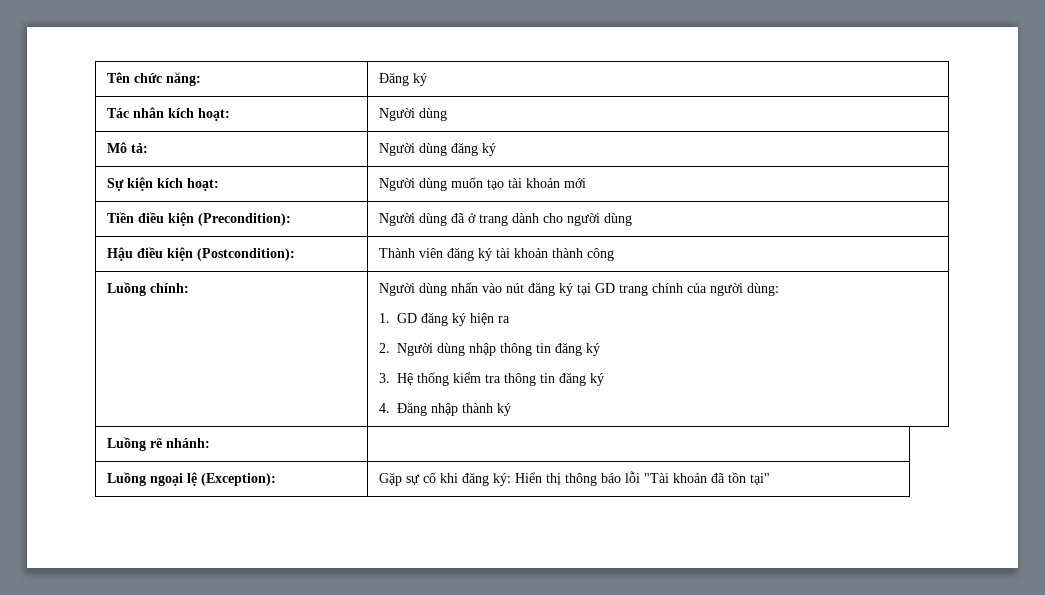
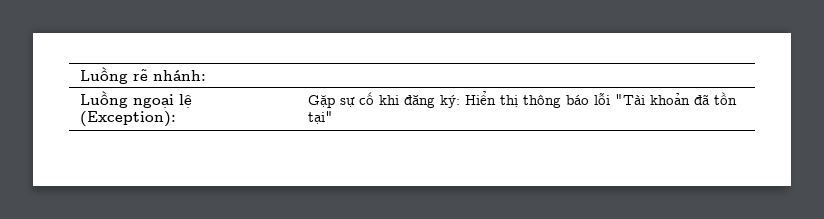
[106,72,201,86] [378,72,427,86] [106,107,230,121] [378,108,447,121] [106,142,148,153] [378,142,496,156] [106,177,219,191] [378,177,586,191] [106,212,291,226] [378,213,632,226] [106,247,295,261] [378,247,614,261] [106,282,189,296] [378,282,779,296] [378,312,510,326] [378,342,600,356] [378,372,604,386] [378,402,511,416] Tên chức năng: | Đăng ký // Tác nhân kích hoạt: | Người dùng // Mô tả: | Người dùng đăng ký // Sự kiện kích hoạt: | Người dùng muốn tạo tài khoản mới // Tiền điều kiện (Precondition): | Người dùng đã ở trang dành cho người dùng // Hậu điều kiện (Postcondition): | Thành viên đăng ký tài khoản thành công // Luồng chính: | Người dùng nhấn vào nút đăng ký tại GD trang chính của người dùng: // 1. GD đăng ký hiện ra // 2. Người dùng nhập thông tin đăng ký // 3. Hệ thống kiểm tra thông tin đăng ký // 4. Đăng nhập thành ký // -> (80, 75) none

